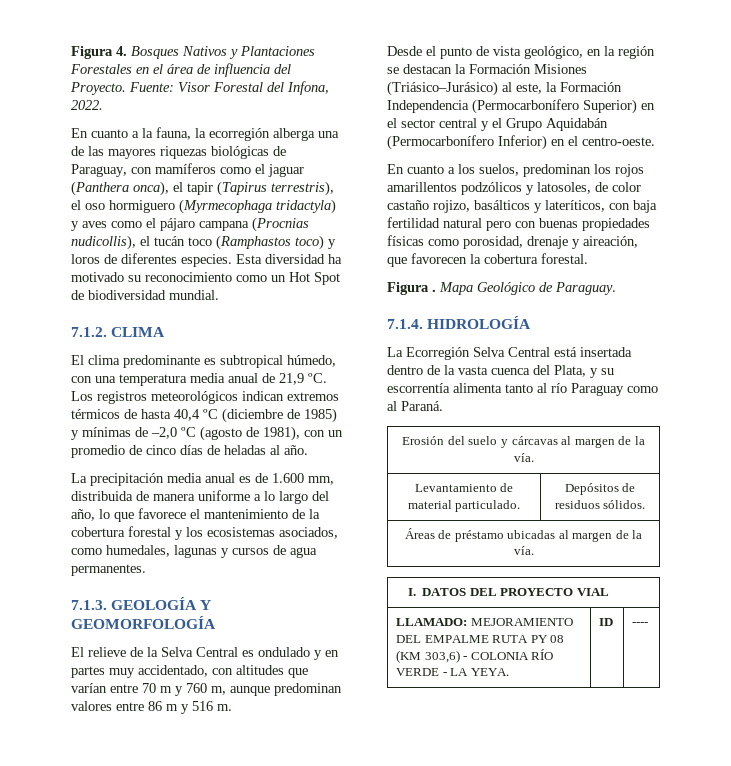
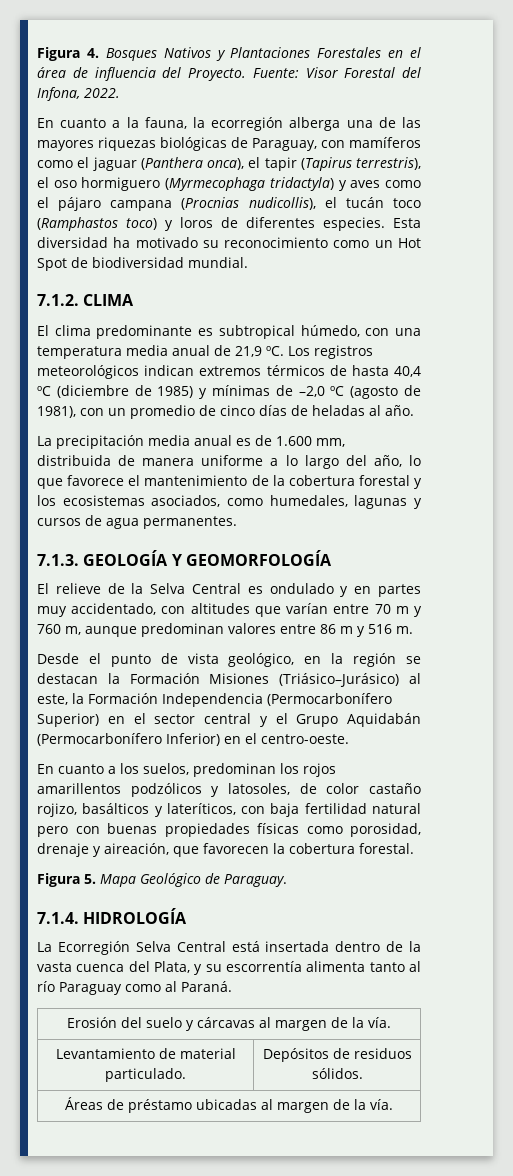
[432,289,436,292] . -> [84,874,96,884] 5.
[407,588,609,596] [396,618,573,626] [396,635,565,643] [396,649,554,663] [396,668,509,676] [599,618,614,626] [632,622,649,626] // I. DATOS DEL PROYECTO VIAL // LLAMADO: MEJORAMIENTO DEL EMPALME RUTA PY 08 (KM 303,6) - COLONIA RÍO VERDE - LA YEYA. | ID | ---- -> (393, 1104) none

